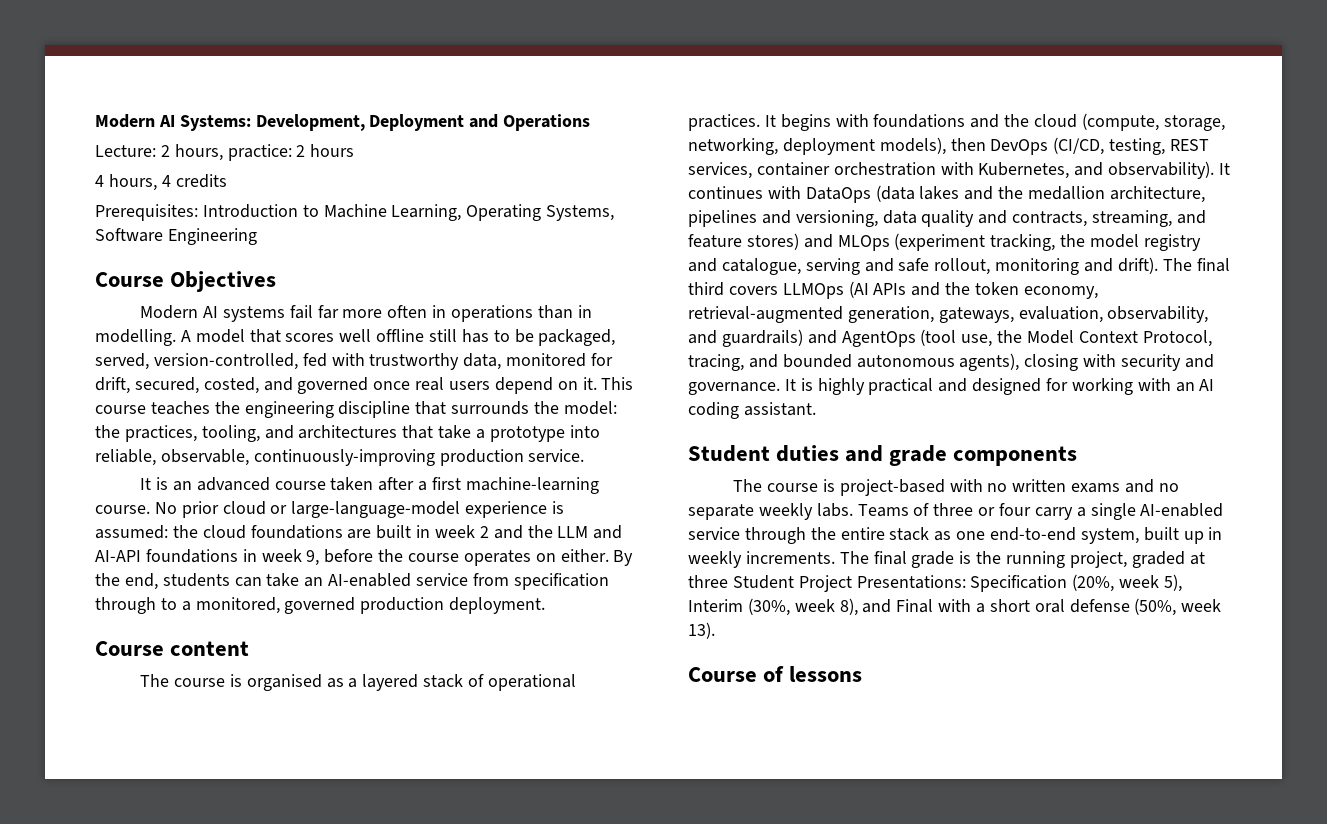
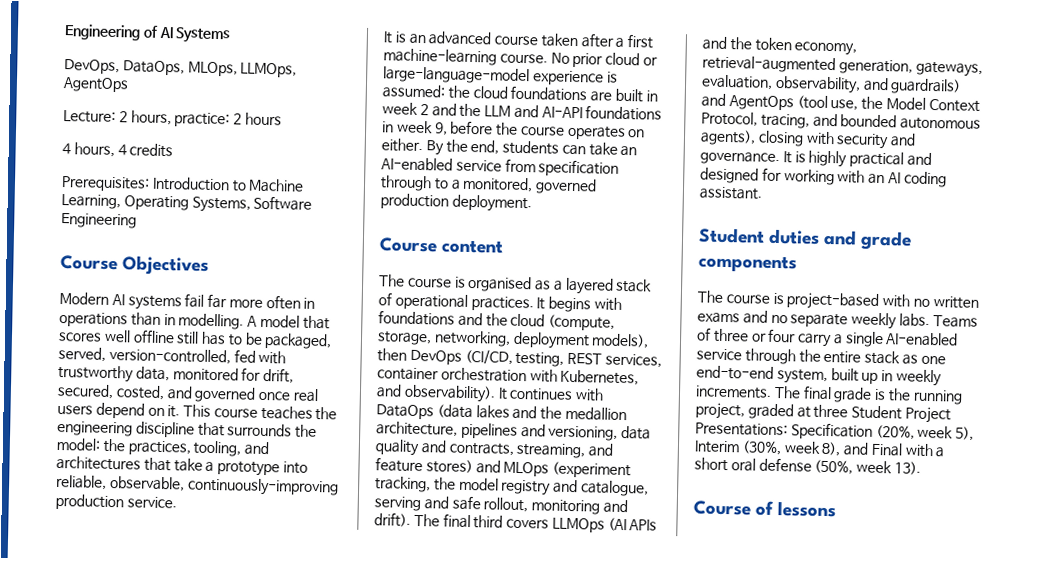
[95,114,591,131] Modern AI Systems: Development, Deployment and Operations -> [64,24,232,44] [64,59,298,78] [63,77,129,93] Engineering of AI Systems // DevOps, DataOps, MLOps, LLMOps, AgentOps

